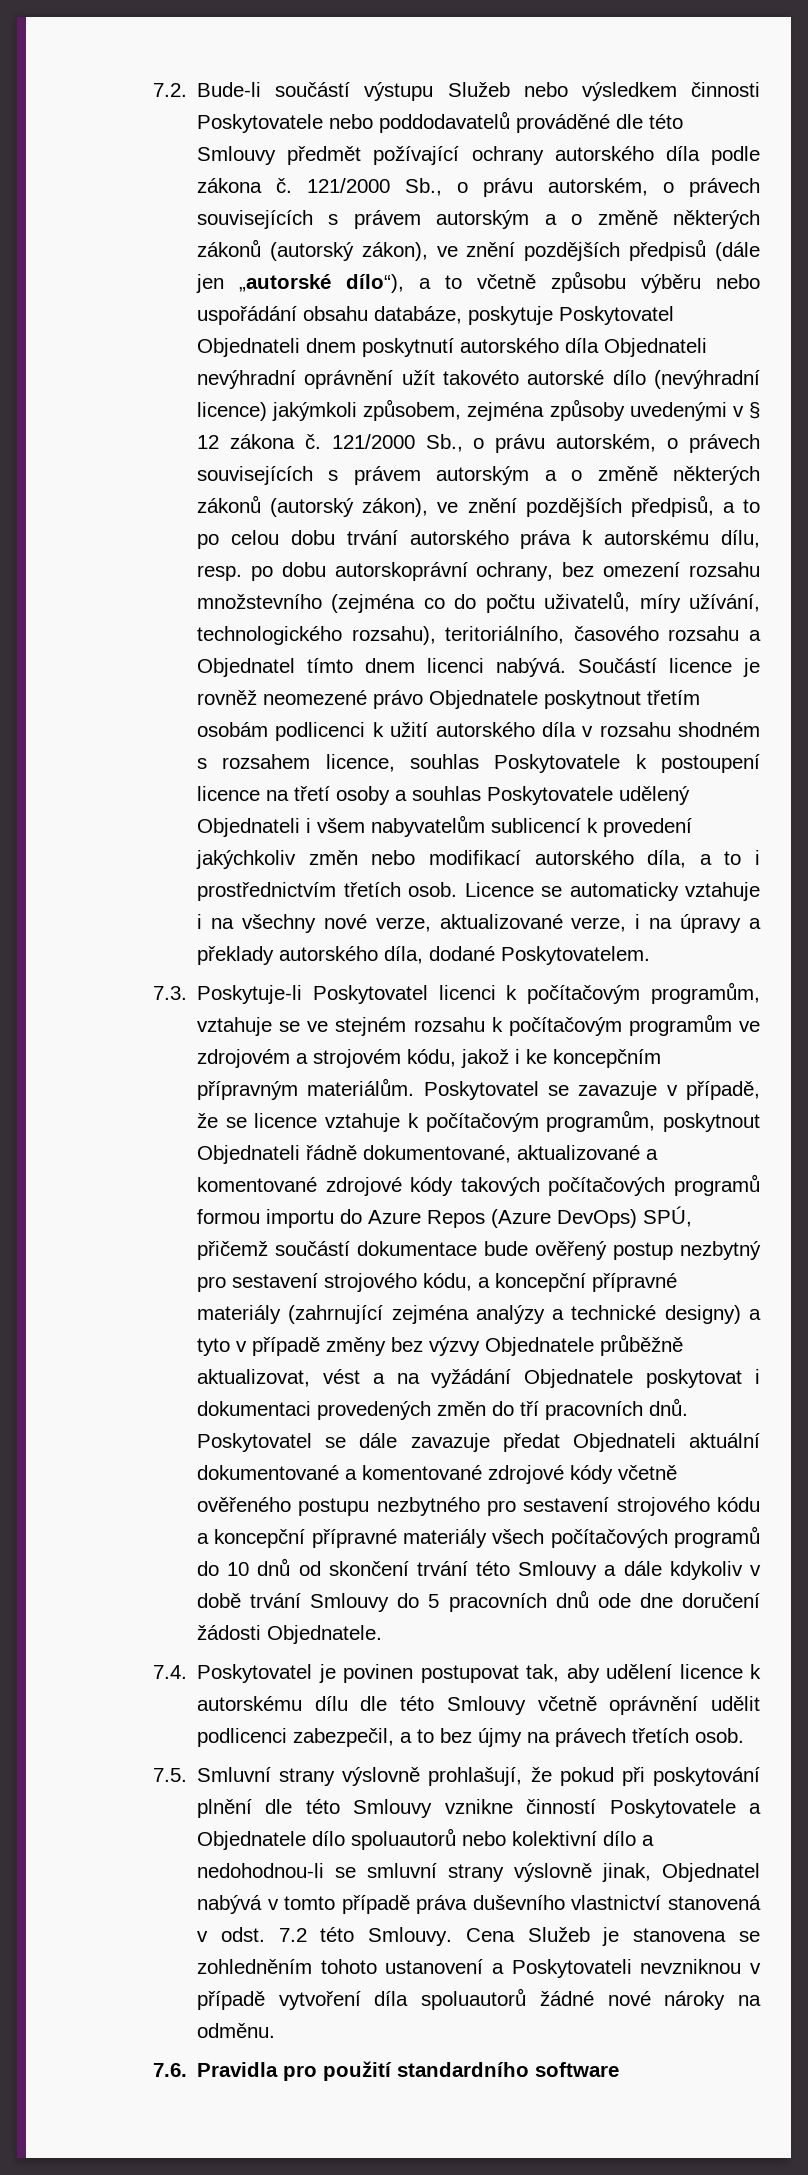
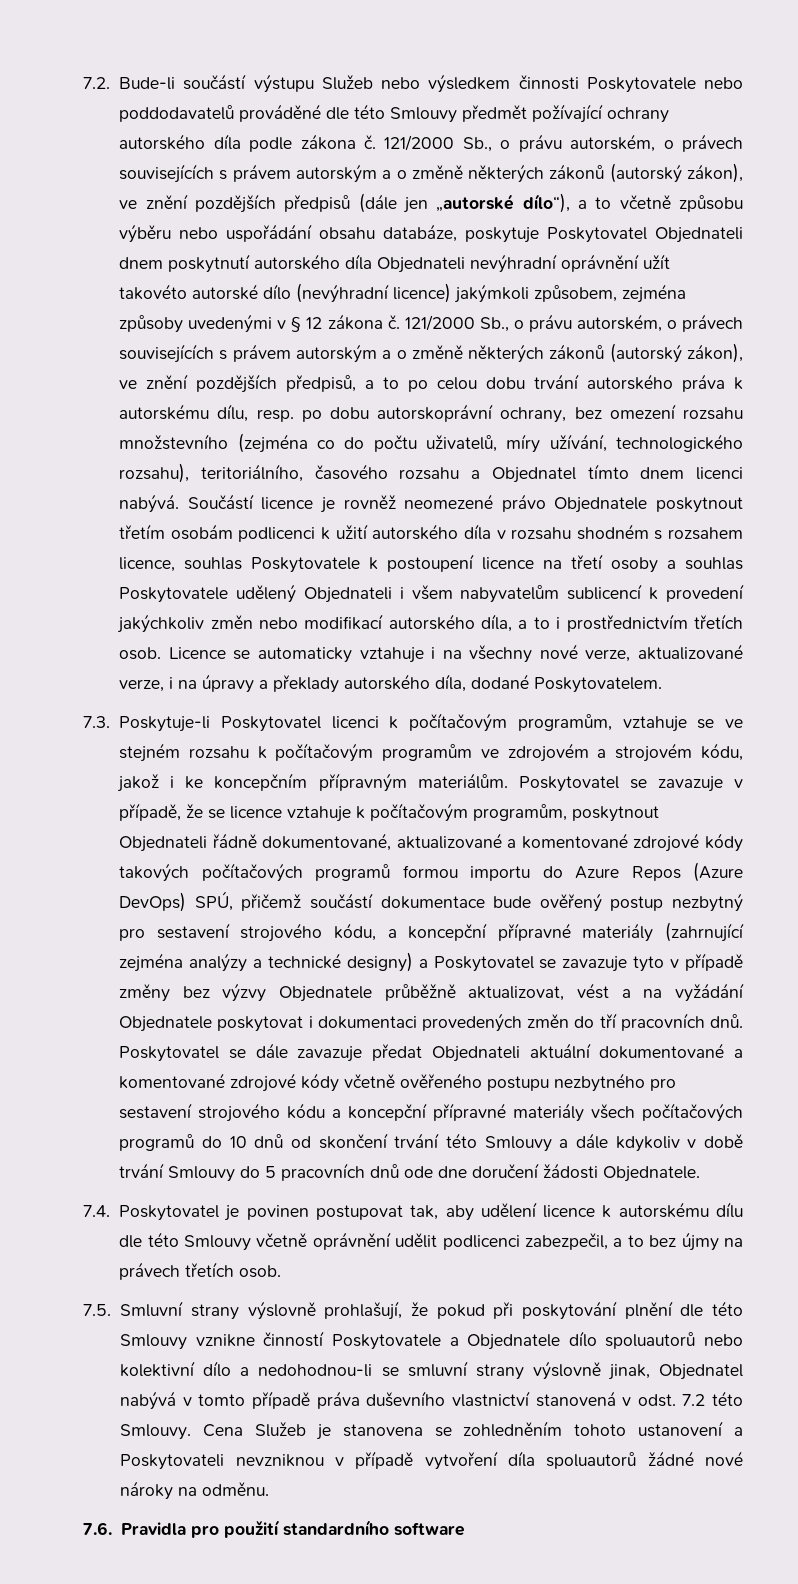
(762, 1314) none -> [433,956,628,972] Poskytovatel se zavazuje

